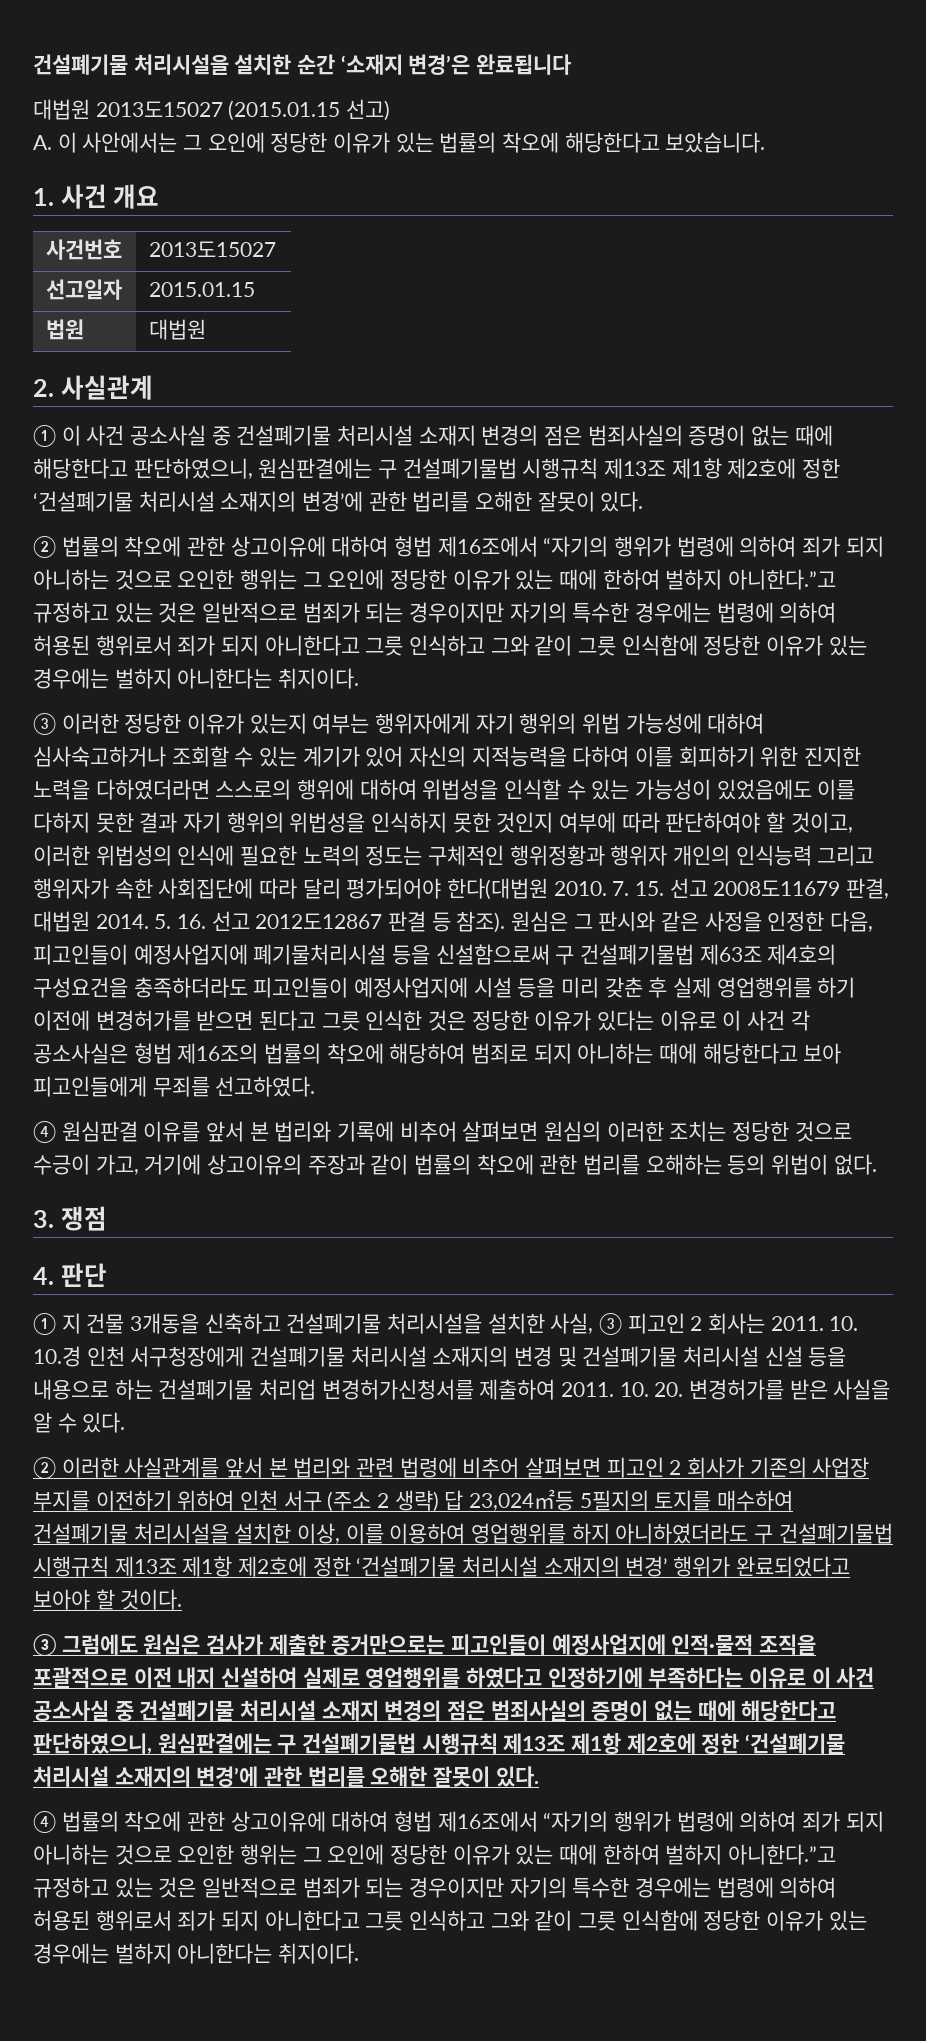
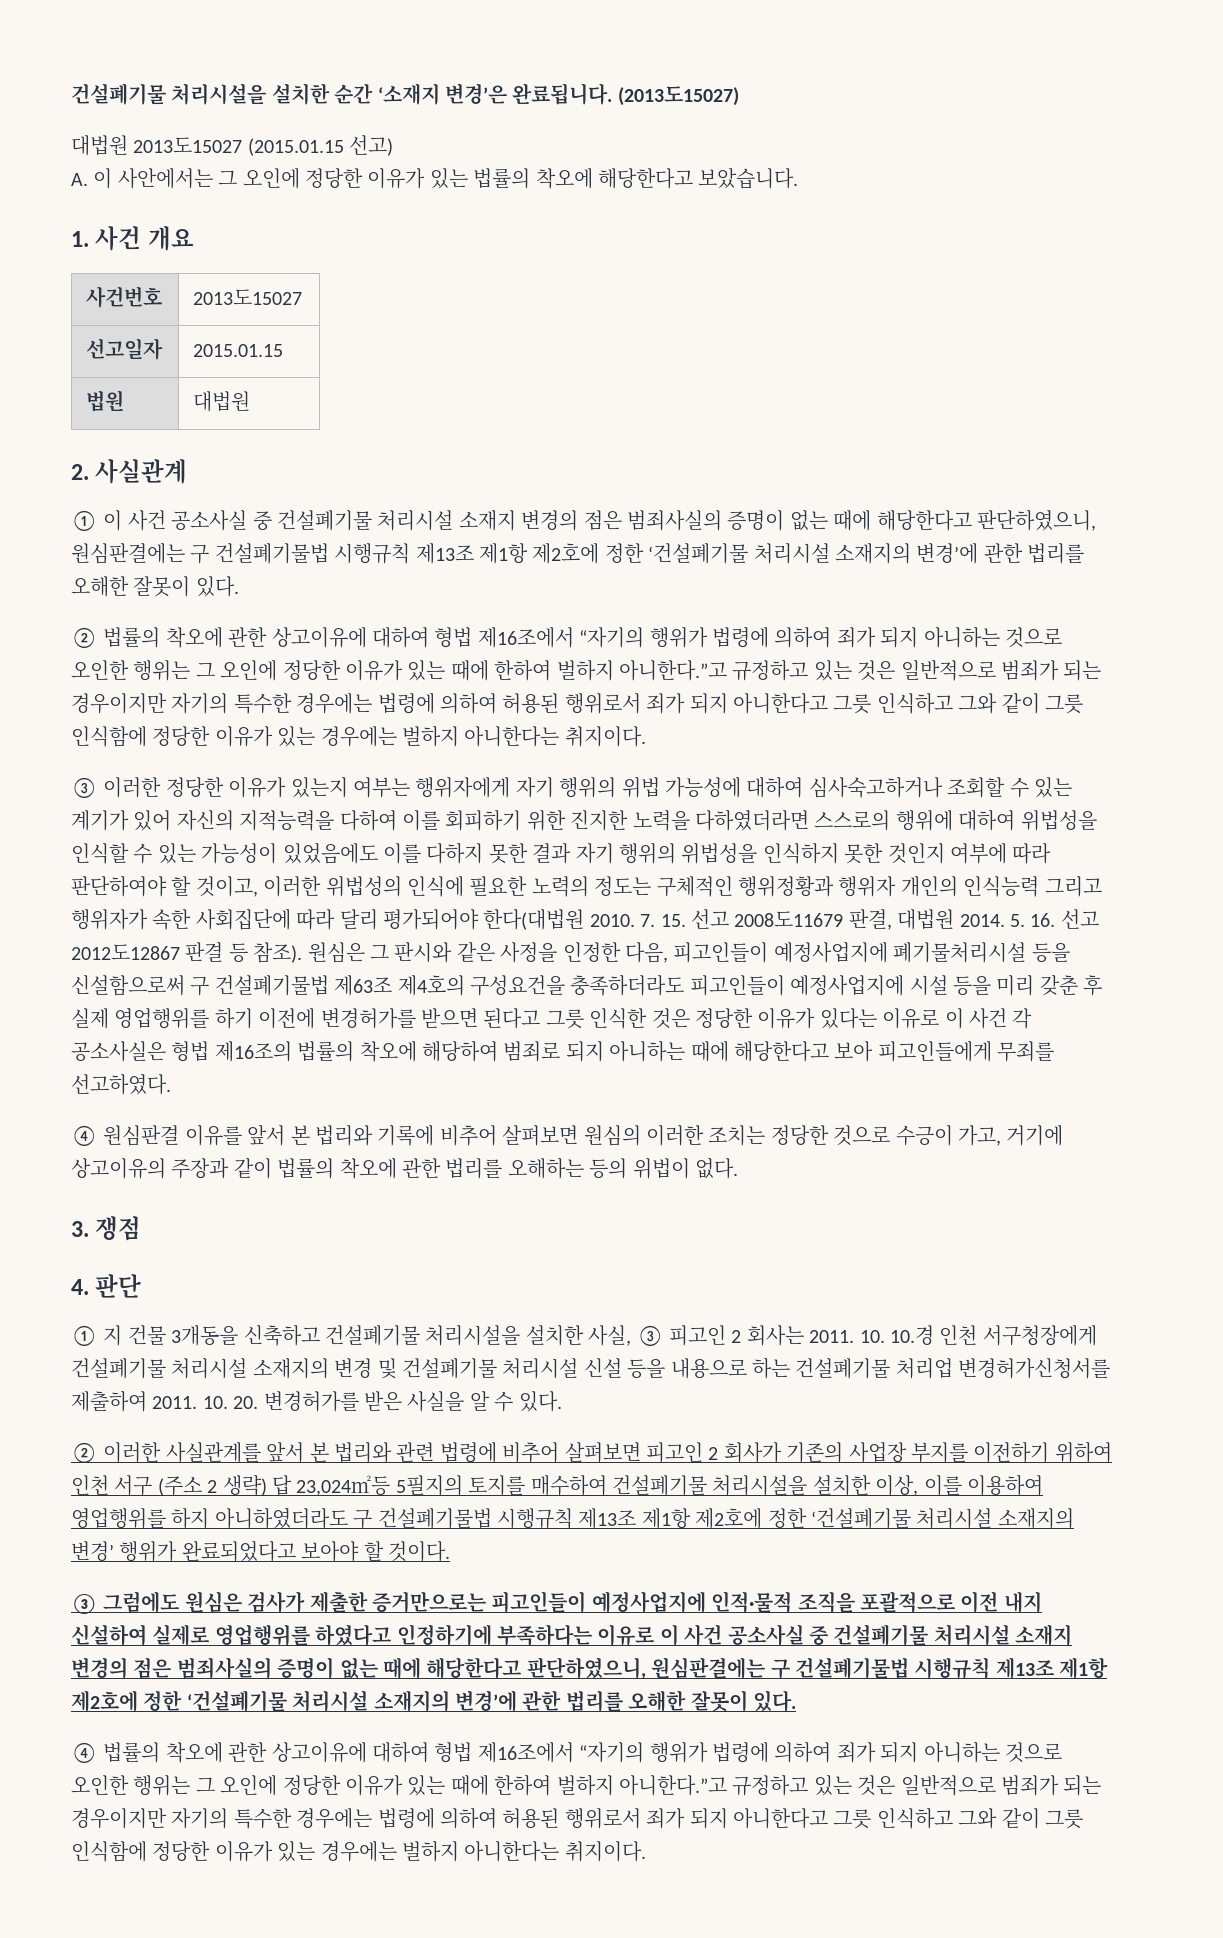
[476,54,572,75] 완료됩니다 -> [512,83,739,106] 완료됩니다. (2013도15027)

